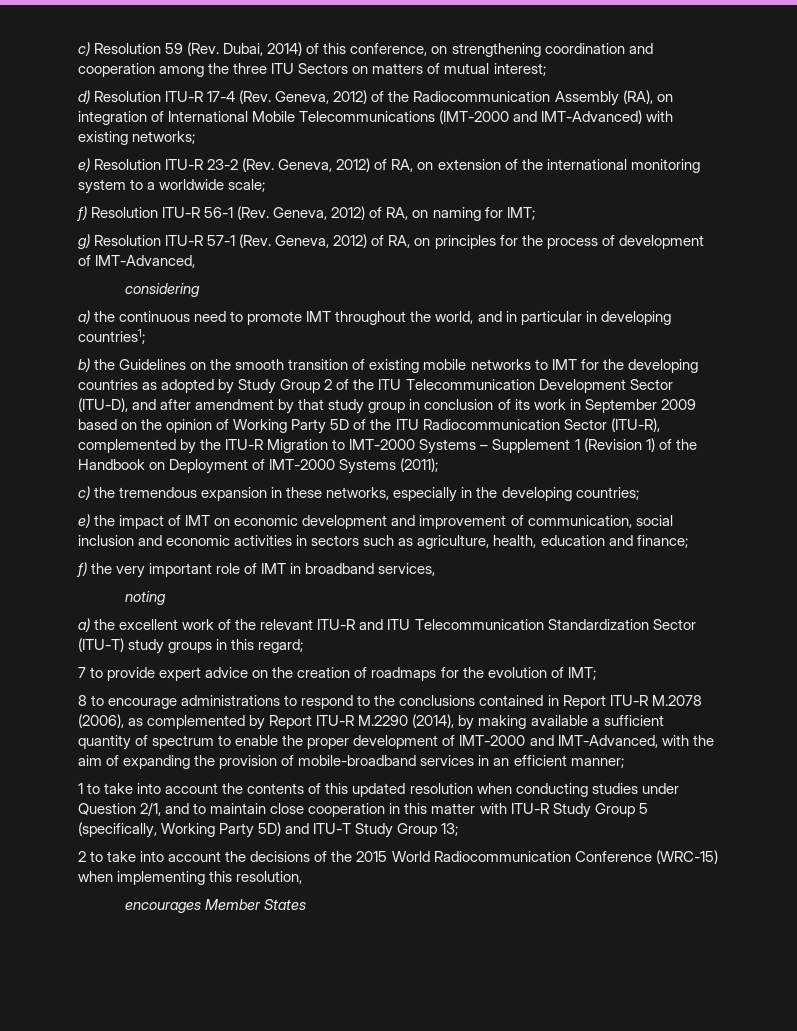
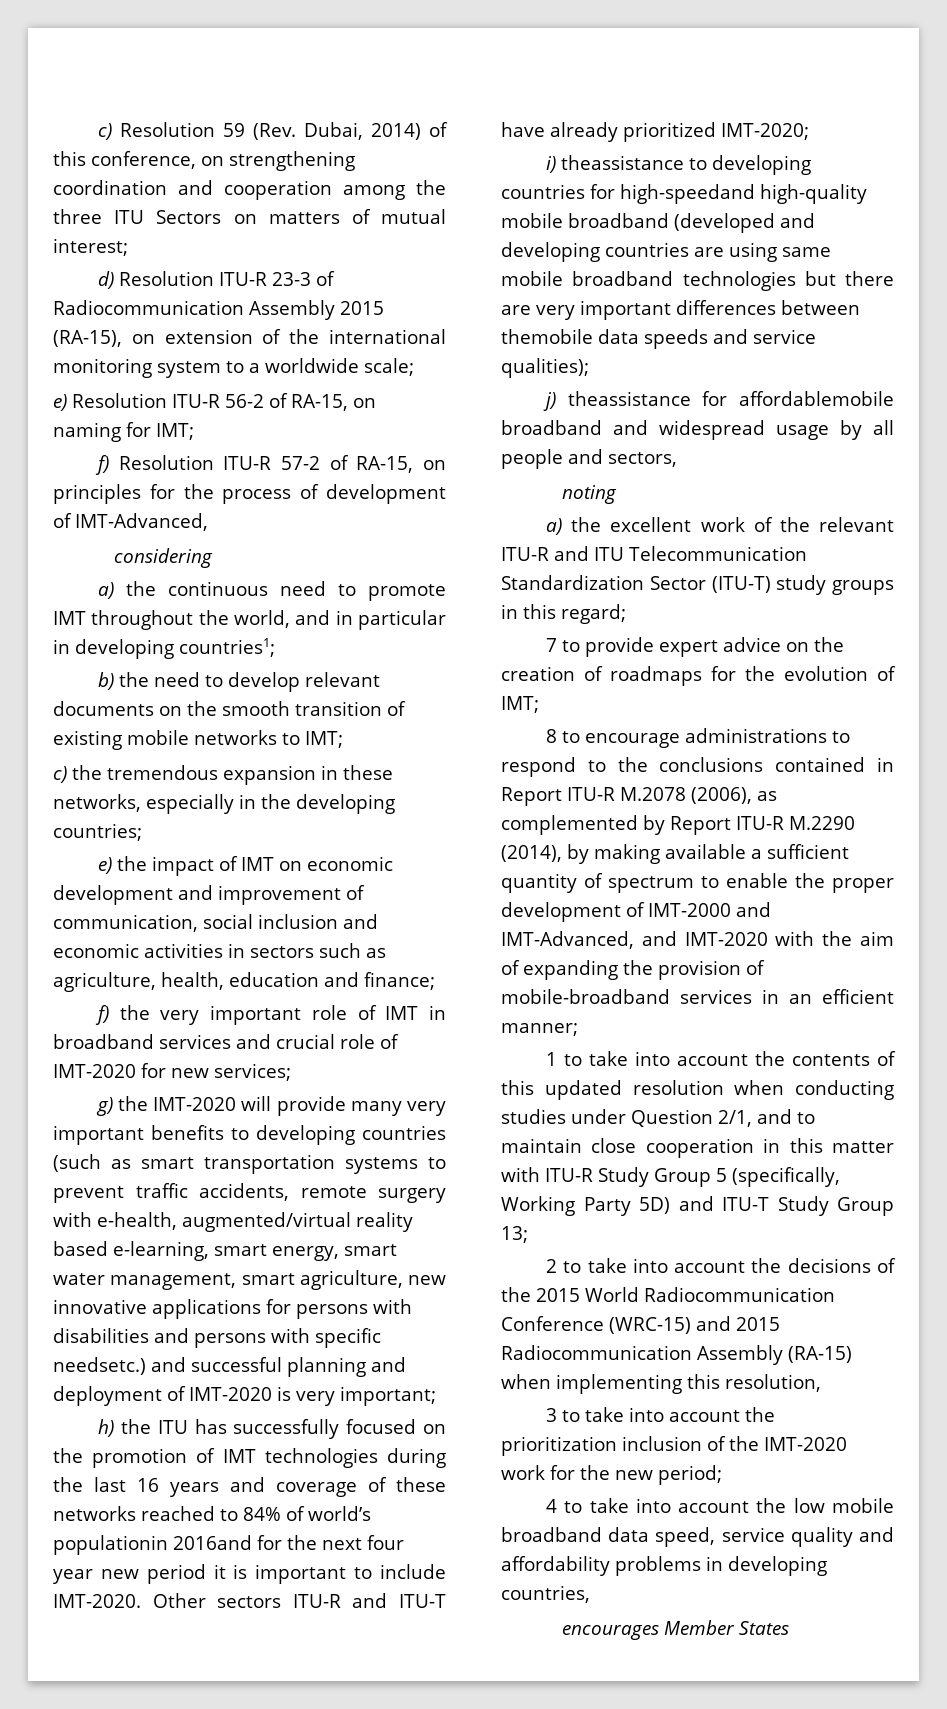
[207,90,673,106] [78,110,674,125] [78,131,196,145] [78,158,414,172] 17-4 (Rev. Geneva, 2012) of the Radiocommunication Assembly (RA), on integration of International Mobile Telecommunications (IMT-2000 and IMT-Advanced) with existing networks; // e) Resolution ITU-R 23-2 (Rev. Geneva, 2012) of RA, -> [271,271,335,286] [53,300,384,320] [53,330,122,347] 23-3 of Radiocommunication Assembly 2015 (RA-15),
[76,206,409,221] f) Resolution ITU-R 56-1 (Rev. Geneva, 2012) of RA, -> [53,393,348,411] e) Resolution ITU-R 56-2 of RA-15,
[78,234,411,249] g) Resolution ITU-R 57-1 (Rev. Geneva, 2012) of RA, -> [94,455,414,475] f) Resolution ITU-R 57-2 of RA-15,
[119,359,187,370] Guidelines -> [153,672,380,692] [53,701,154,716] need to develop relevant documents
[551,359,698,373] [78,379,673,394] [78,398,696,414] [78,418,660,434] [78,438,697,454] [78,458,439,474] IMT for the developing countries as adopted by Study Group 2 of the ITU Telecommunication Development Sector (ITU-D), and after amendment by that study group in conclusion of its work in September 2009 based on the opinion of Working Party 5D of the ITU Radiocommunication Sector (ITU-R), complemented by the ITU-R Migration to IMT-2000 Systems – Supplement 1 (Revision 1) of the Handbook on Deployment of IMT-2000 Systems (2011); -> [305,731,343,748] IMT;
[378,563,436,576] services, -> [159,1034,399,1049] [53,1063,291,1081] [95,1096,446,1116] [53,1125,446,1145] [53,1154,446,1174] [53,1183,446,1203] [53,1212,413,1232] [53,1241,397,1261] [53,1270,446,1290] [53,1299,412,1319] [53,1328,381,1348] [53,1357,406,1377] [53,1386,436,1406] [97,1419,446,1439] [53,1448,446,1468] [53,1477,446,1497] [53,1506,371,1521] [53,1535,404,1555] [53,1564,446,1584] [53,1593,447,1608] [501,122,809,142] [545,155,811,175] [501,184,867,204] [501,213,815,233] [501,242,831,262] [501,271,894,291] [501,300,860,320] [501,329,816,349] [501,358,589,378] [542,391,894,411] [501,420,894,440] [501,449,677,469] services and crucial role of IMT-2020 for new services; // g) the IMT-2020 will provide many very important benefits to developing countries (such as smart transportation systems to prevent traffic accidents, remote surgery with e-health, augmented/virtual reality based e-learning, smart energy, smart water management, smart agriculture, new innovative applications for persons with disabilities and persons with specific needsetc.) and successful planning and deployment of IMT-2020 is very important; // h) the ITU has successfully focused on the promotion of IMT technologies during the last 16 years and coverage of these networks reached to 84% of world’s populationin 2016and for the next four year new period it is important to include IMT-2020. Other sectors ITU-R and ITU-T have already prioritized IMT-2020; // i) theassistance to developing countries for high-speedand high-quality mobile broadband (developed and developing countries are using same mobile broadband technologies but there are very important differences between themobile data speeds and service qualities); // j) theassistance for affordablemobile broadband and widespread usage by all people and sectors,
(658, 741) none -> [641,931,768,946] and IMT-2020
(718, 857) none -> [696,1316,780,1331] [501,1345,852,1365] and 2015 Radiocommunication Assembly (RA-15)
(303, 877) none -> [545,1407,775,1422] [501,1436,847,1456] [501,1465,722,1485] [545,1498,894,1513] [501,1527,894,1547] [501,1556,827,1576] [501,1585,590,1603] // 3 to take into account the prioritization inclusion of the IMT-2020 work for the new period; // 4 to take into account the low mobile broadband data speed, service quality and affordability problems in developing countries,

